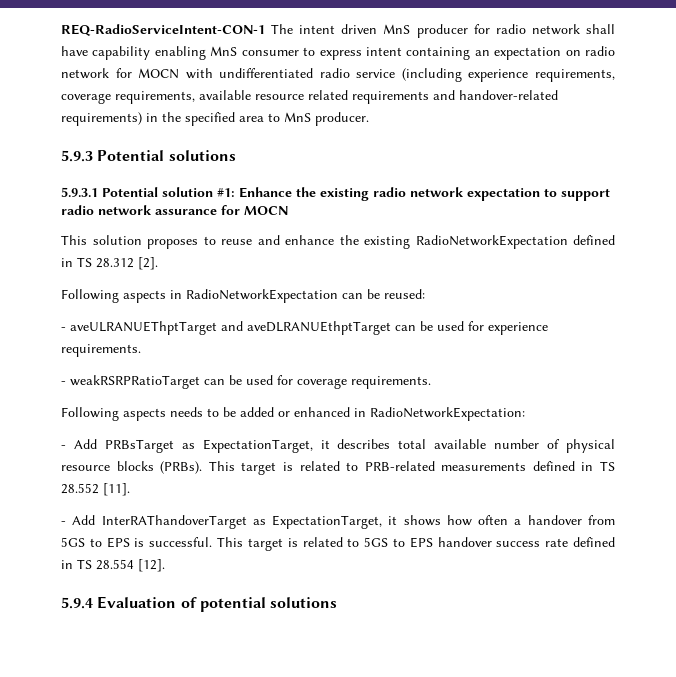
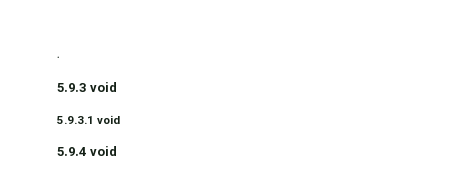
[61,24,615,38] [61,46,616,60] [61,68,615,82] [61,90,558,104] [61,112,369,126] REQ-RadioServiceIntent-CON-1 The intent driven MnS producer for radio network shall have capability enabling MnS consumer to express intent containing an expectation on radio network for MOCN with undifferentiated radio service (including experience requirements, coverage requirements, available resource related requirements and handover-related requirements) in the specified area to MnS producer. -> [57,56,59,58] .
[97,150,236,161] Potential solutions -> [89,82,117,92] void
[102,187,610,201] [61,205,288,215] [61,235,615,249] [61,257,158,270] [61,289,425,303] [61,321,548,335] [61,344,141,357] [61,375,431,389] [61,407,525,421] [61,439,616,453] [61,461,615,475] [61,483,130,496] [61,515,615,529] [61,537,615,551] [61,559,165,572] [61,596,338,612] Potential solution #1: Enhance the existing radio network expectation to support radio network assurance for MOCN // This solution proposes to reuse and enhance the existing RadioNetworkExpectation defined in TS 28.312 [2]. // Following aspects in RadioNetworkExpectation can be reused: // - aveULRANUEThptTarget and aveDLRANUEthptTarget can be used for experience requirements. // - weakRSRPRatioTarget can be used for coverage requirements. // Following aspects needs to be added or enhanced in RadioNetworkExpectation: // - Add PRBsTarget as ExpectationTarget, it describes total available number of physical resource blocks (PRBs). This target is related to PRB-related measurements defined in TS 28.552 [11]. // - Add InterRAThandoverTarget as ExpectationTarget, it shows how often a handover from 5GS to EPS is successful. This target is related to 5GS to EPS handover success rate defined in TS 28.554 [12]. // 5.9.4 Evaluation of potential solutions -> [97,115,121,124] [57,146,117,156] void // 5.9.4 void

